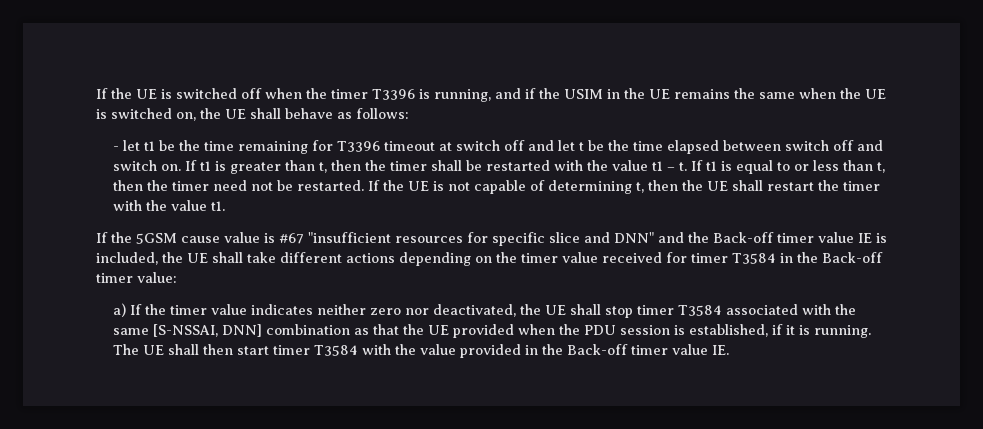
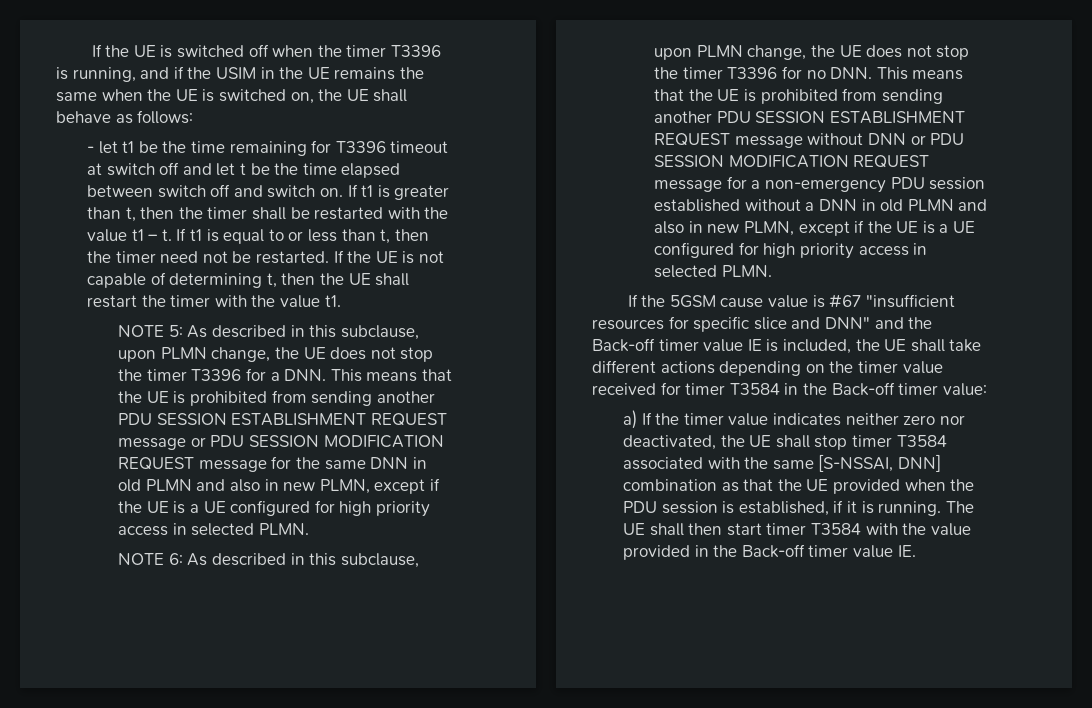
(225, 206) none -> [118,325,419,340] [118,347,434,362] [118,368,452,382] [118,390,435,406] [118,413,447,426] [118,435,444,450] [118,456,427,472] [118,478,440,494] [118,500,430,517] [118,523,309,536] [118,553,419,568] [654,45,970,60] [654,66,964,80] [654,88,943,104] [654,111,965,124] [654,133,965,148] [654,155,930,168] [654,176,986,193] [654,199,988,212] [654,220,976,236] [654,242,928,259] [654,265,772,278] // NOTE 5: As described in this subclause, upon PLMN change, the UE does not stop the timer T3396 for a DNN. This means that the UE is prohibited from sending another PDU SESSION ESTABLISHMENT REQUEST message or PDU SESSION MODIFICATION REQUEST message for the same DNN in old PLMN and also in new PLMN, except if the UE is a UE configured for high priority access in selected PLMN. // NOTE 6: As described in this subclause, upon PLMN change, the UE does not stop the timer T3396 for no DNN. This means that the UE is prohibited from sending another PDU SESSION ESTABLISHMENT REQUEST message without DNN or PDU SESSION MODIFICATION REQUEST message for a non-emergency PDU session established without a DNN in old PLMN and also in new PLMN, except if the UE is a UE configured for high priority access in selected PLMN.

